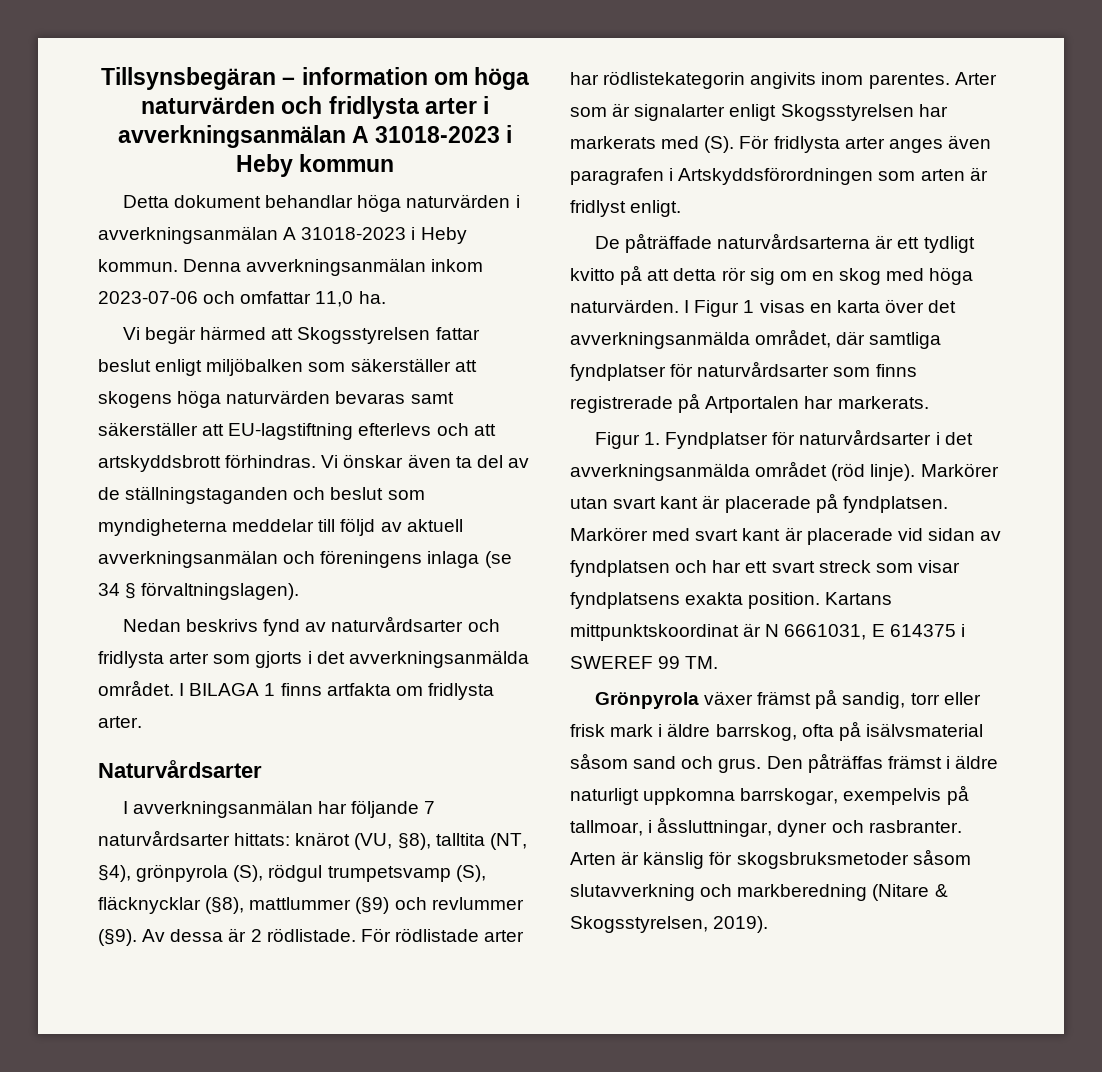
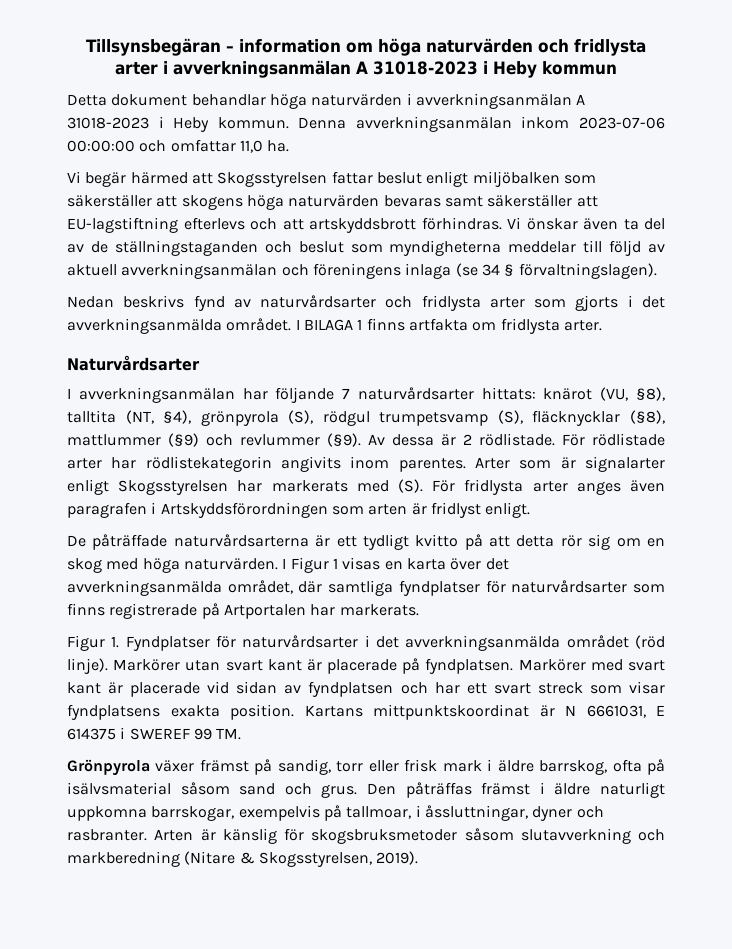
(198, 297) none -> [67,140,135,152] 00:00:00

